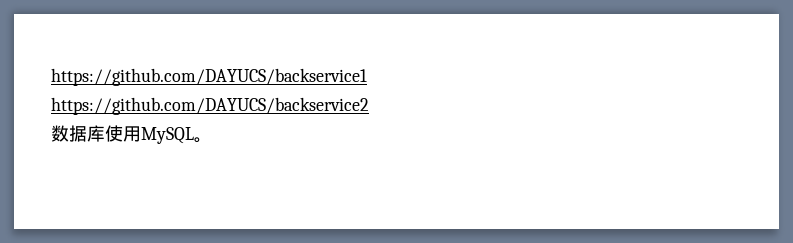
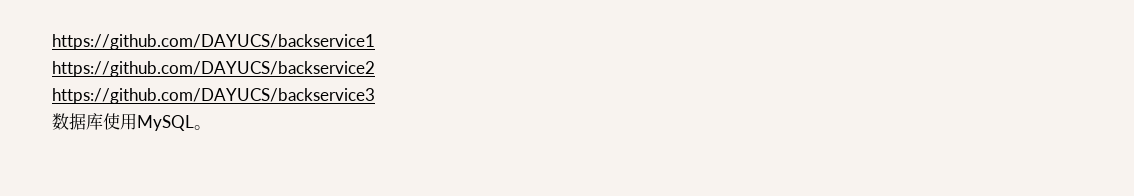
(369, 106) none -> [52,88,375,104] // https://github.com/DAYUCS/backservice3

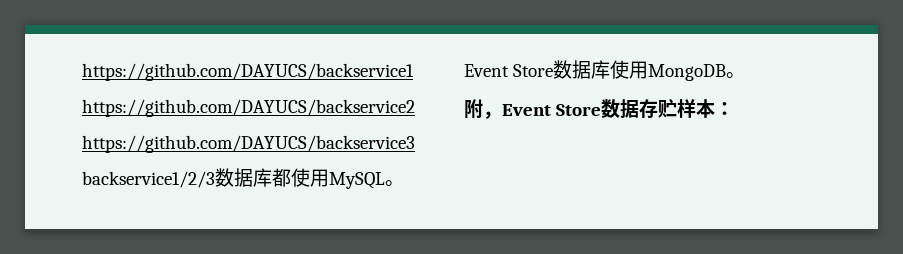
(375, 96) none -> [82,168,404,189] [464,64,554,77] backservice1/2/3数据库都使用MySQL。Event Store
[137,115,211,131] MySQL。 -> [648,64,746,81] [464,99,735,119] MongoDB。 // 附，Event Store数据存贮样本：

